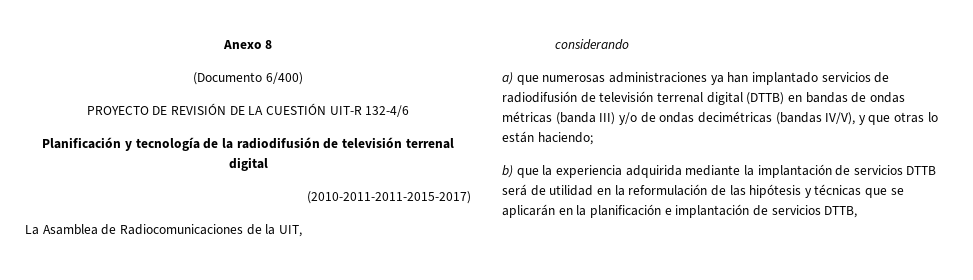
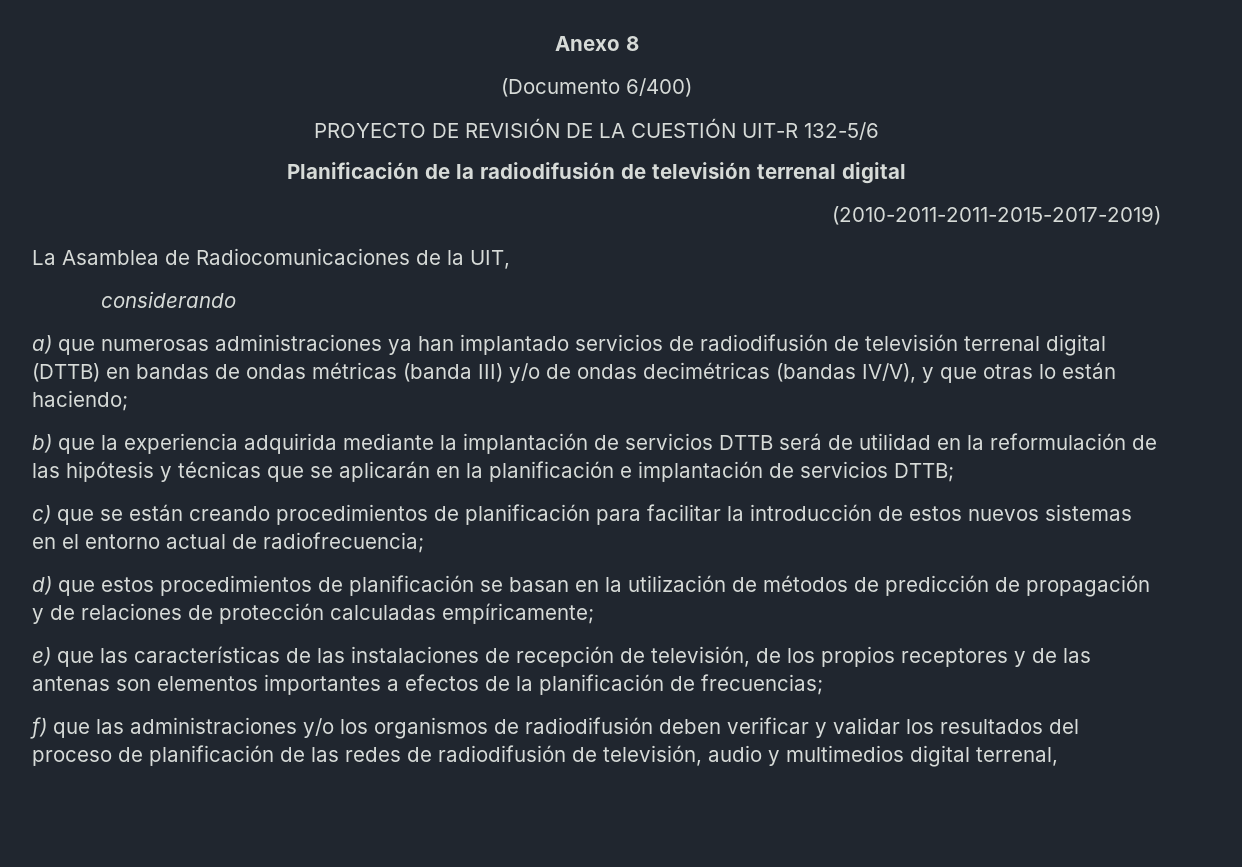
[365,105,410,117] 132-4/6 -> [804,122,879,140] 132-5/6
[125,137,200,151] y tecnología -> (419, 170) none
[307,191,471,204] (2010-2011-2011-2015-2017) -> [832,206,1161,225] (2010-2011-2011-2015-2017-2019)
[824,206,858,218] DTTB, -> [894,463,954,482] [32,504,1132,525] [32,532,424,553] [32,575,1150,597] [32,603,594,624] [32,646,1091,667] [32,674,823,695] [30,717,1079,739] [32,745,1058,767] DTTB; // c) que se están creando procedimientos de planificación para facilitar la introducción de estos nuevos sistemas en el entorno actual de radiofrecuencia; // d) que estos procedimientos de planificación se basan en la utilización de métodos de predicción de propagación y de relaciones de protección calculadas empíricamente; // e) que las características de las instalaciones de recepción de televisión, de los propios receptores y de las antenas son elementos importantes a efectos de la planificación de frecuencias; // f) que las administraciones y/o los organismos de radiodifusión deben verificar y validar los resultados del proceso de planificación de las redes de radiodifusión de televisión, audio y multimedios digital terrenal,

